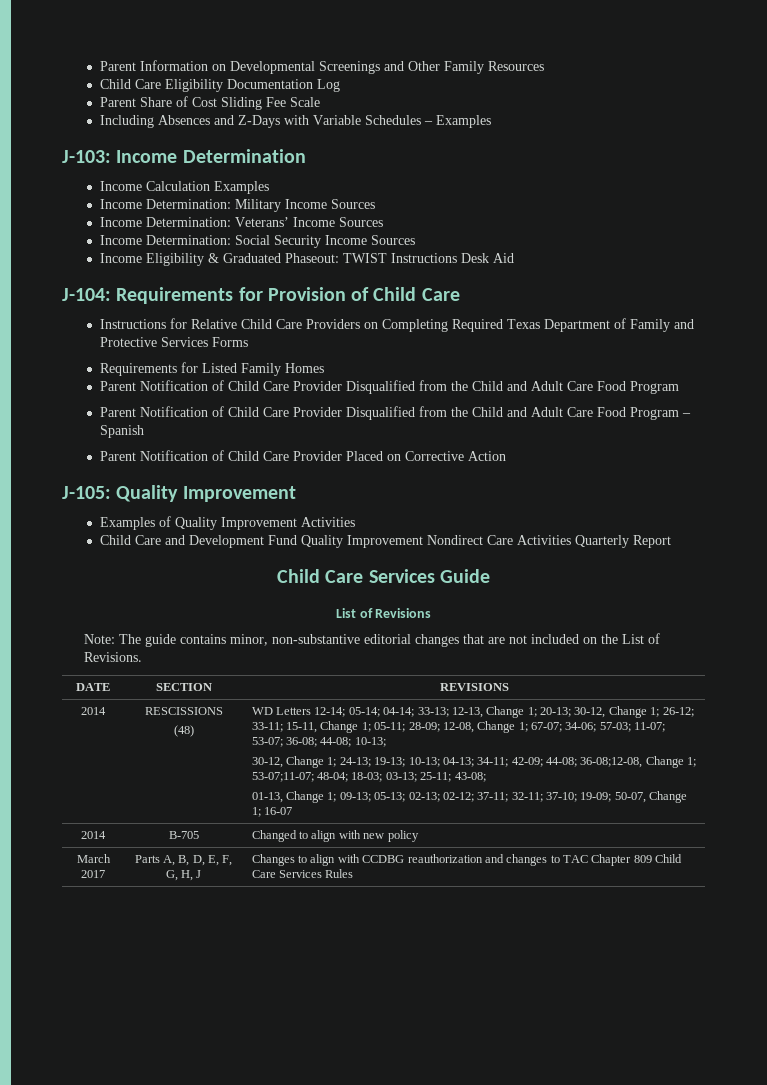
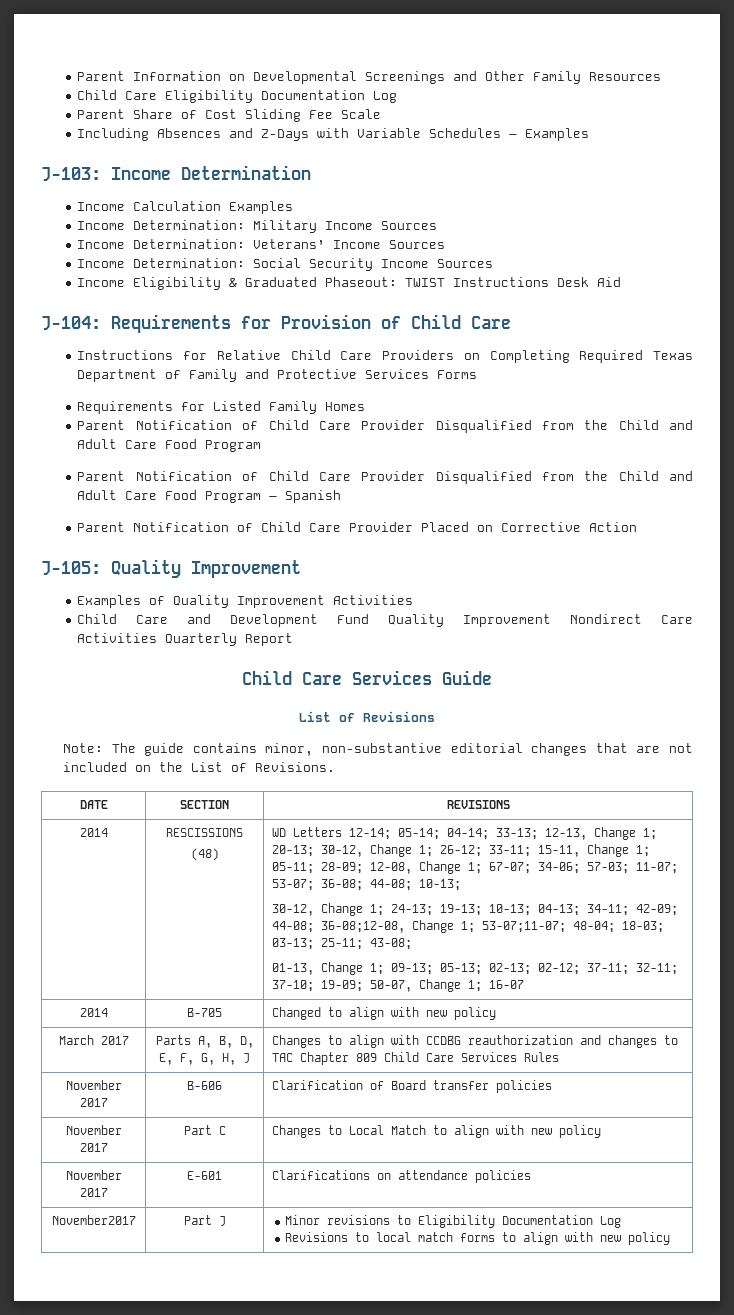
(354, 873) none -> [65,1080,122,1090] [79,1098,108,1107] [187,1081,222,1090] [272,1080,553,1093] [65,1125,122,1135] [79,1143,108,1152] [183,1125,226,1135] [272,1125,602,1138] [65,1170,122,1180] [79,1188,108,1197] [187,1171,222,1180] [272,1170,532,1183] [51,1215,136,1225] [183,1215,226,1226] [284,1215,621,1228] [284,1232,670,1245] // November 2017 | B-606 | Clarification of Board transfer policies // November 2017 | Part C | Changes to Local Match to align with new policy // November 2017 | E-601 | Clarifications on attendance policies // November2017 | Part J | Minor revisions to Eligibility Documentation Log // Revisions to local match forms to align with new policy

